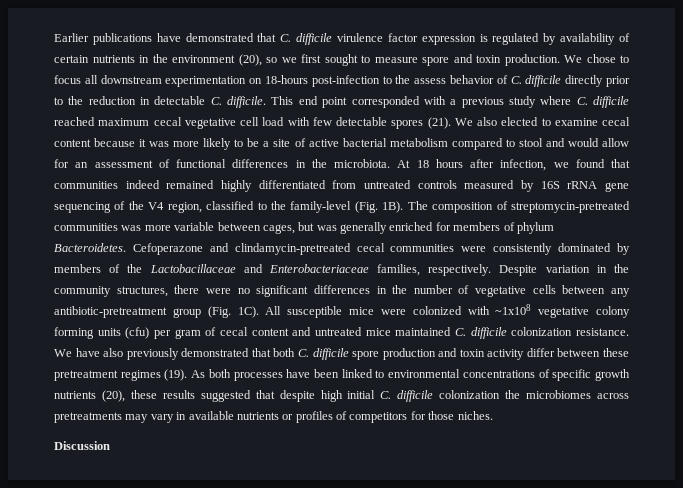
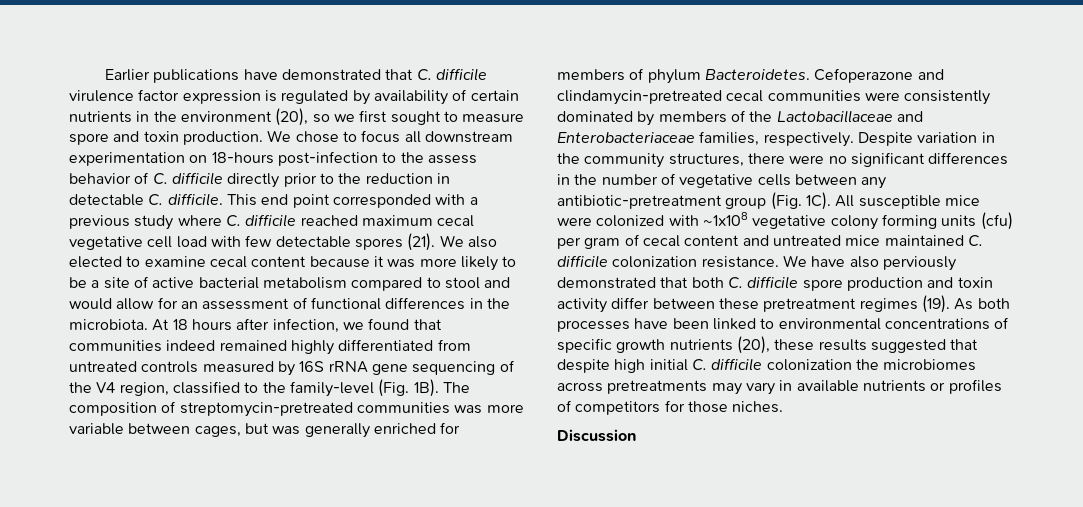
[126,348,179,360] previously -> [882,256,956,271] perviously

